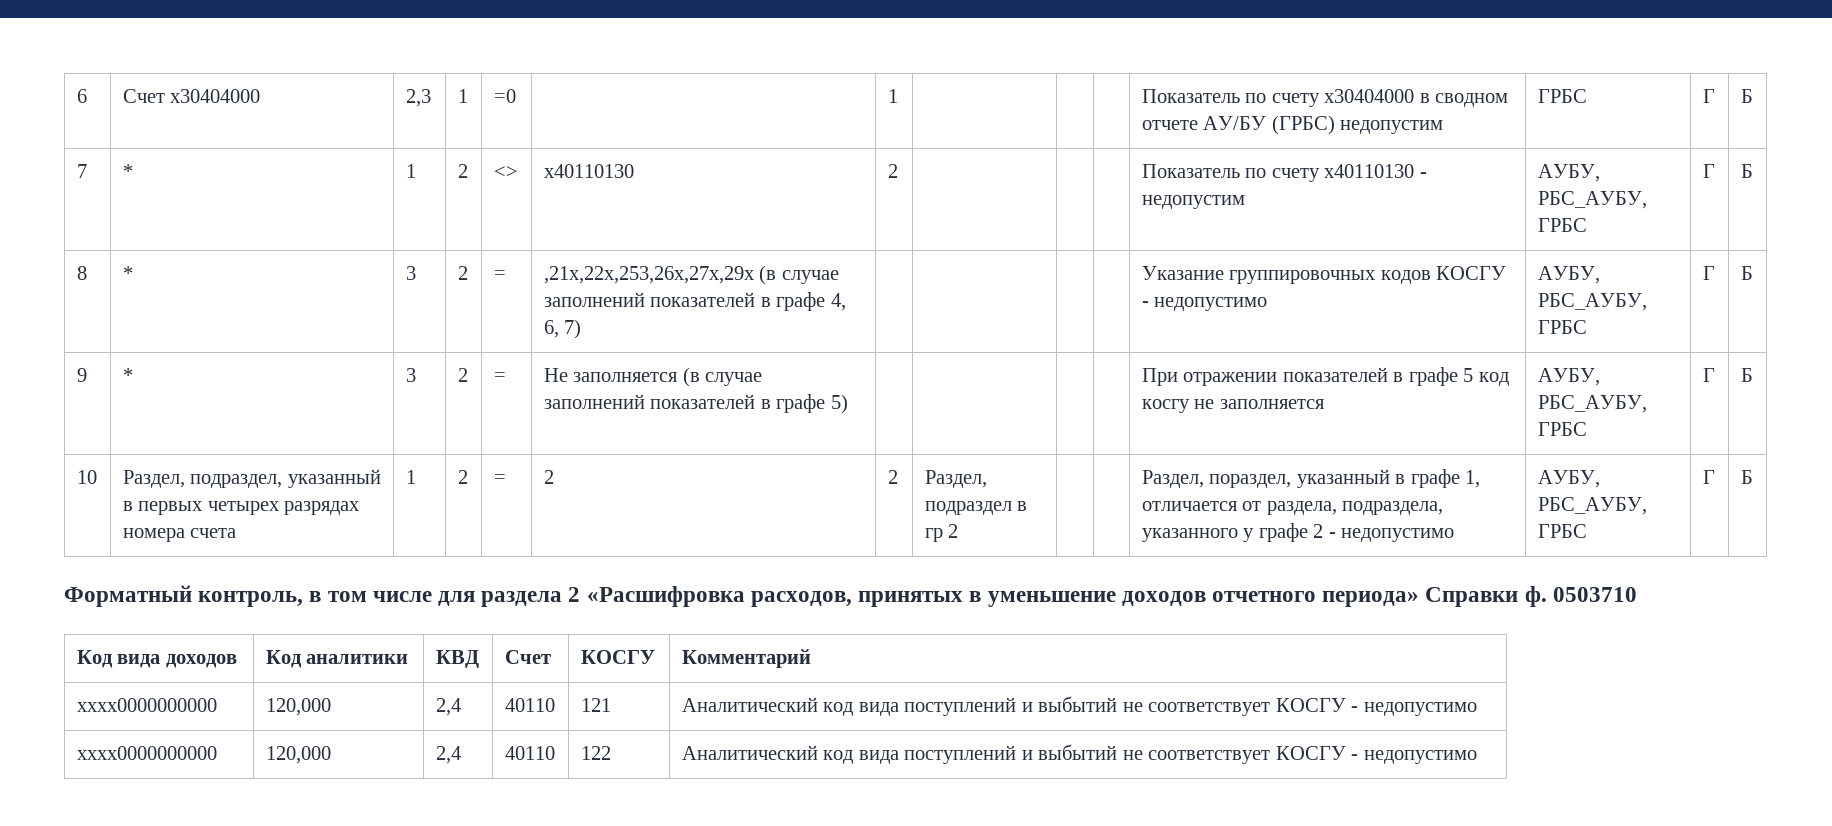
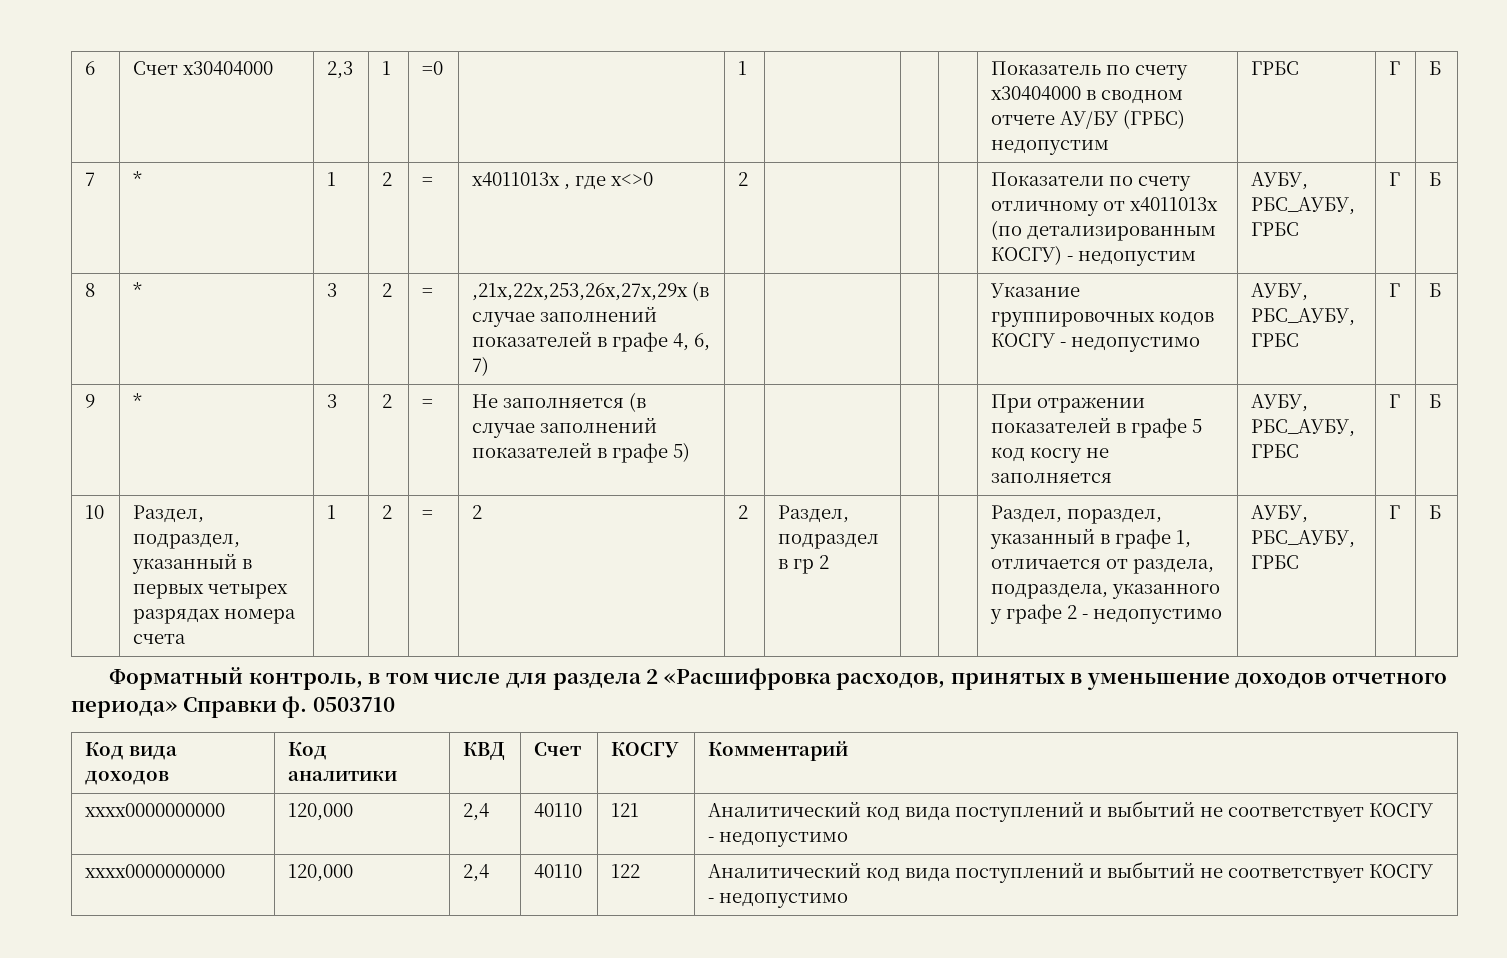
[493,166,518,178] [543,164,634,178] <> | х40110130 -> [422,177,434,186] [472,172,654,190] = | х4011013х , где х<>0
[1141,164,1415,182] Показатель по счету х40110130 -> [991,172,1192,191] [991,197,1219,216] [991,220,1217,241] [991,245,1063,265] Показатели по счету отличному от х4011013х (по детализированным КОСГУ)

